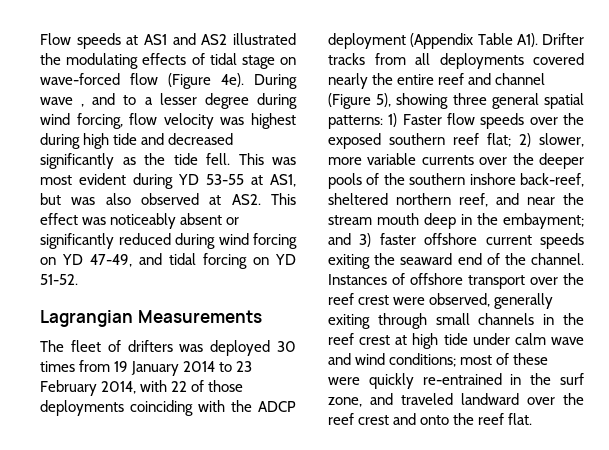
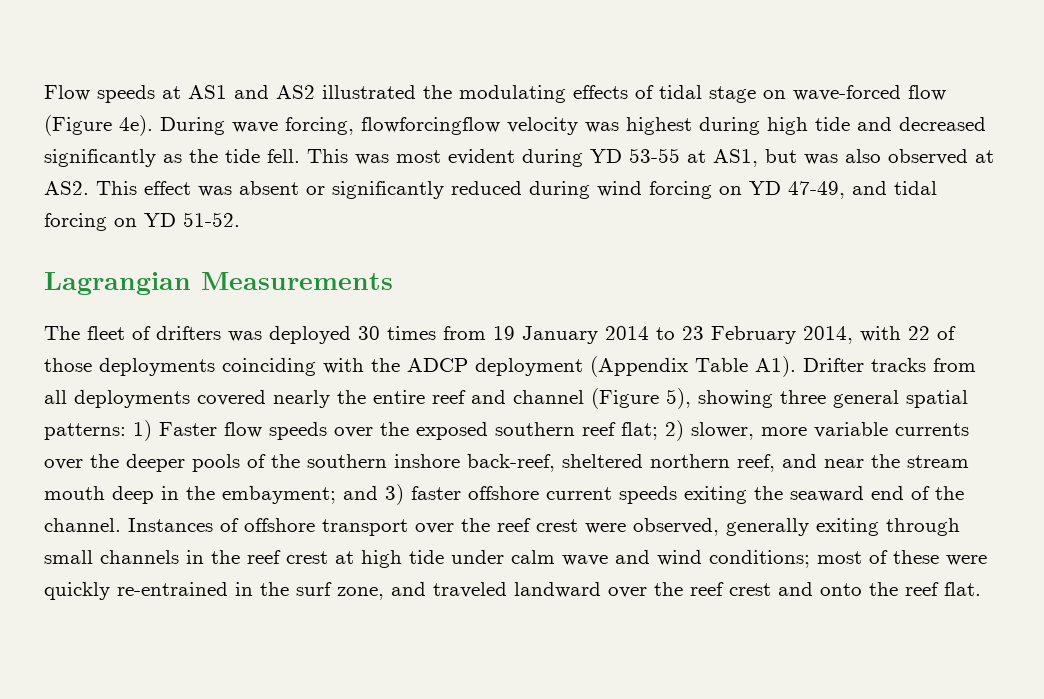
[81,93,297,109] [40,113,158,129] , and to a lesser degree during wind forcing, flow -> [285,117,500,135] forcing, flowforcingflow
[110,213,177,229] noticeably -> (232, 191) none

